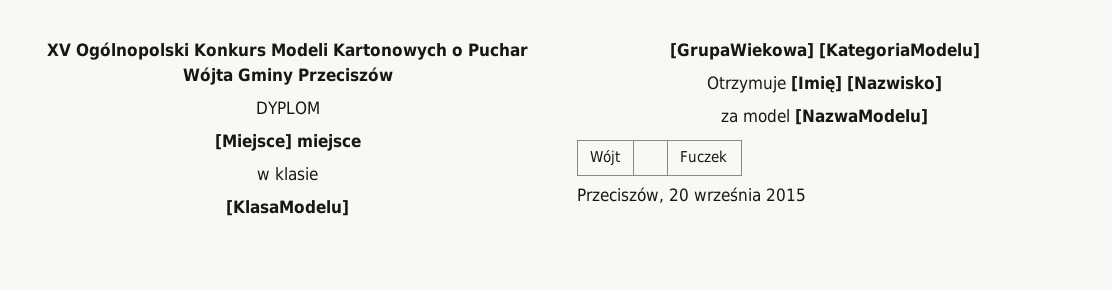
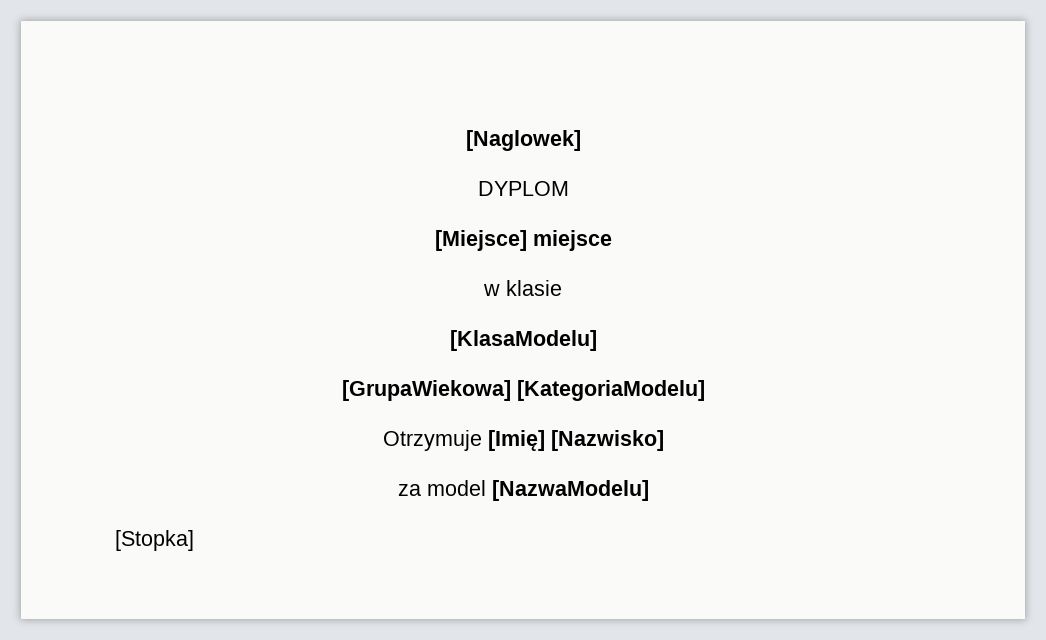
[47,42,528,60] [182,67,393,85] XV Ogólnopolski Konkurs Modeli Kartonowych o Puchar Wójta Gminy Przeciszów -> [465,130,581,151] [Naglowek]
[589,150,620,166] [679,150,727,163] [577,187,806,203] // Wójt | | Fuczek // Przeciszów, 20 września 2015 -> [115,530,194,551] // [Stopka]

